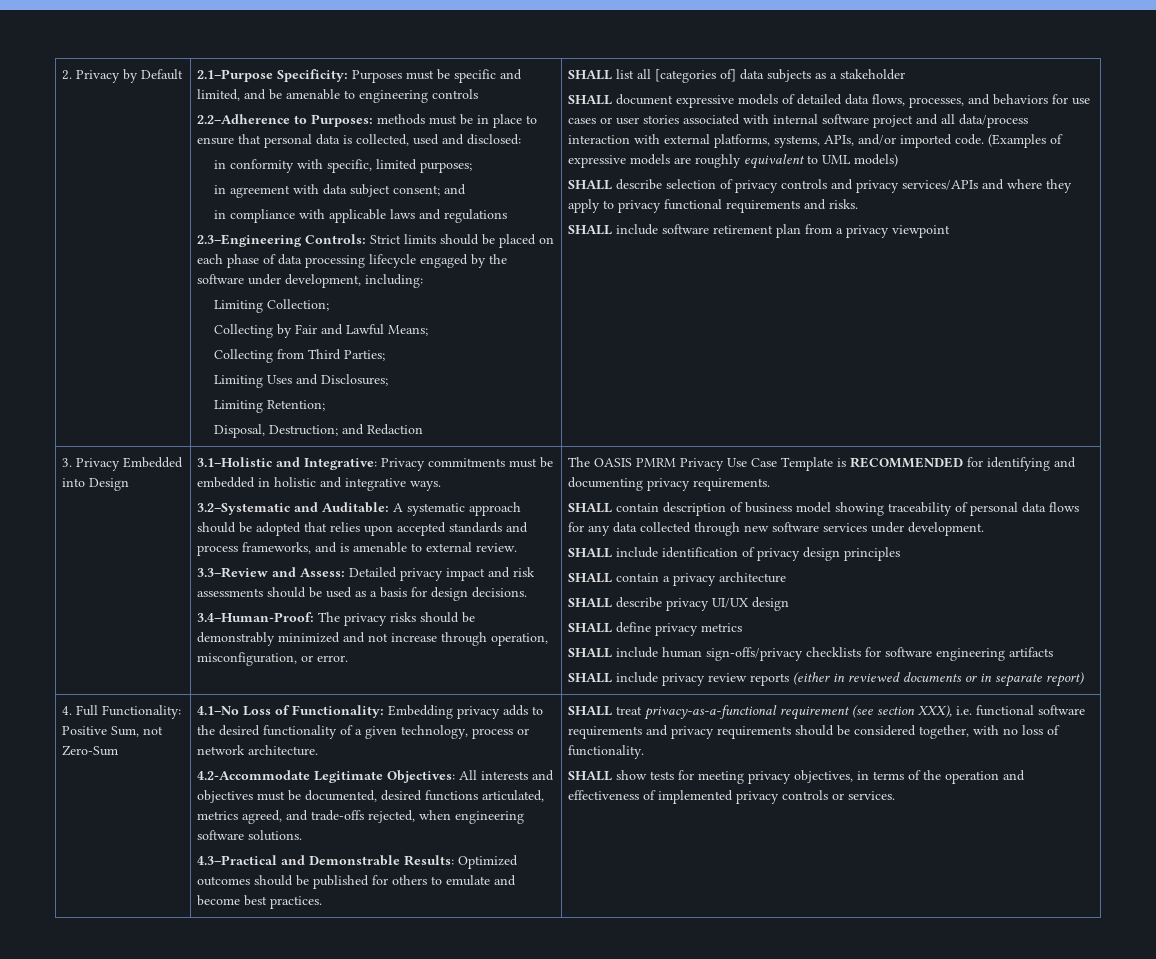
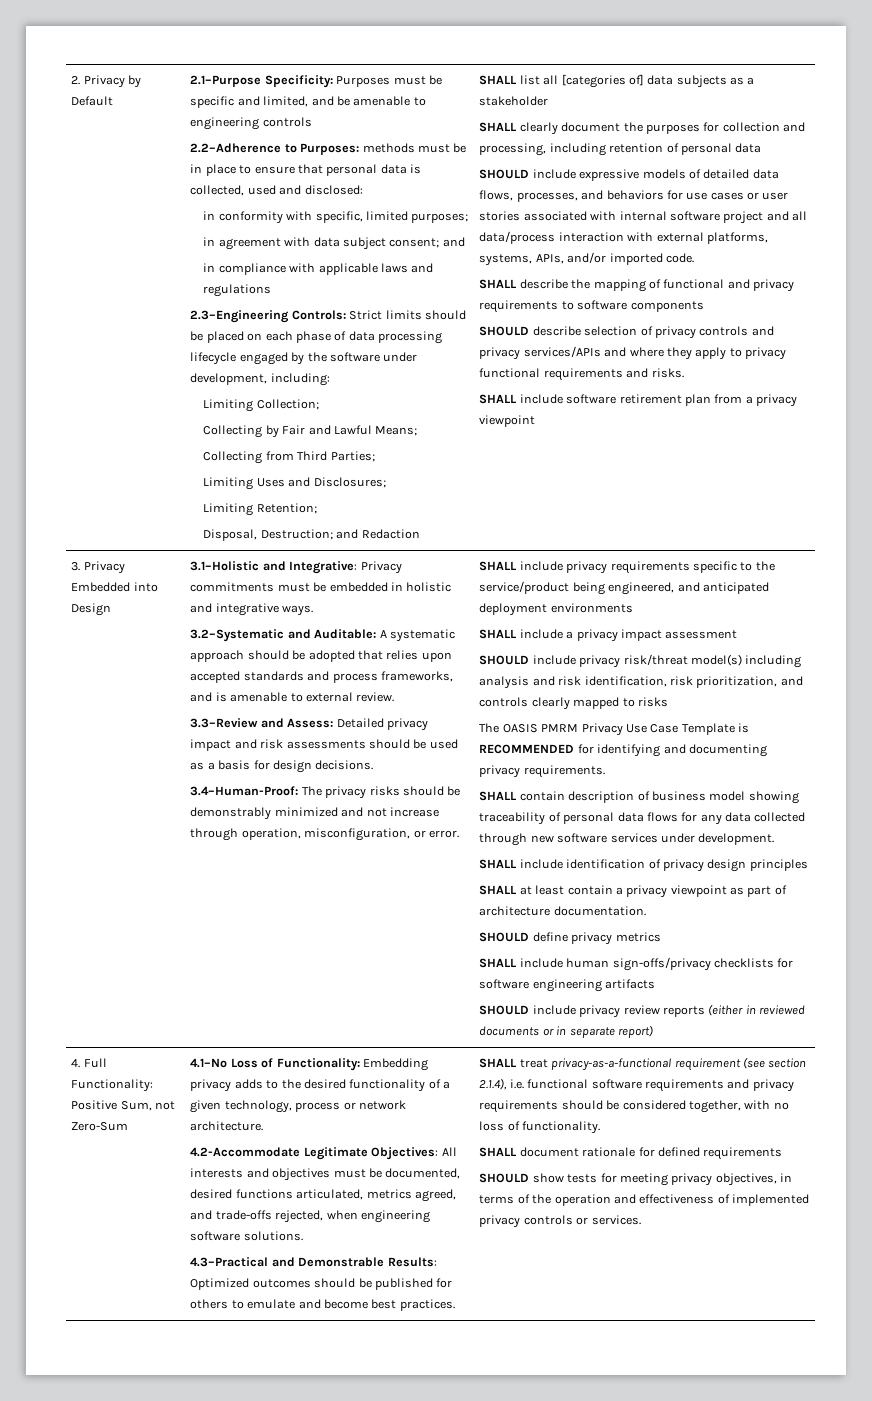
[616,94,674,105] document -> [519,122,806,135] [479,143,762,156] [479,169,576,179] clearly document the purposes for collection and processing, including retention of personal data // SHOULD include
[988,134,1064,148] [568,154,899,169] [568,180,613,190] (Examples of expressive models are roughly equivalent to UML models) // SHALL -> [479,279,795,292] [479,300,704,313] [479,326,530,336] // SHALL describe the mapping of functional and privacy requirements to software components // SHOULD
(349, 658) none -> [479,561,775,574] [479,581,769,595] [479,603,633,616] [479,629,738,642] [479,654,802,668] [479,676,803,689] [479,697,668,710] SHALL include privacy requirements specific to the service/product being engineered, and anticipated deployment environments // SHALL include a privacy impact assessment // SHOULD include privacy risk/threat model(s) including analysis and risk identification, risk prioritization, and controls clearly mapped to risks //
(613, 578) none -> [519,885,565,895] at least
[719,572,787,583] [568,597,790,611] [568,623,613,633] architecture // SHALL describe privacy UI/UX design // SHALL -> [670,885,787,897] [479,906,646,916] [479,932,530,942] viewpoint as part of architecture documentation. // SHOULD
[568,673,613,683] SHALL -> [479,1005,530,1015] SHOULD
[918,705,953,718] XXX), -> [479,1078,508,1090] 2.1.4),
(613, 776) none -> [519,1147,783,1160] [479,1173,530,1183] document rationale for defined requirements // SHOULD

